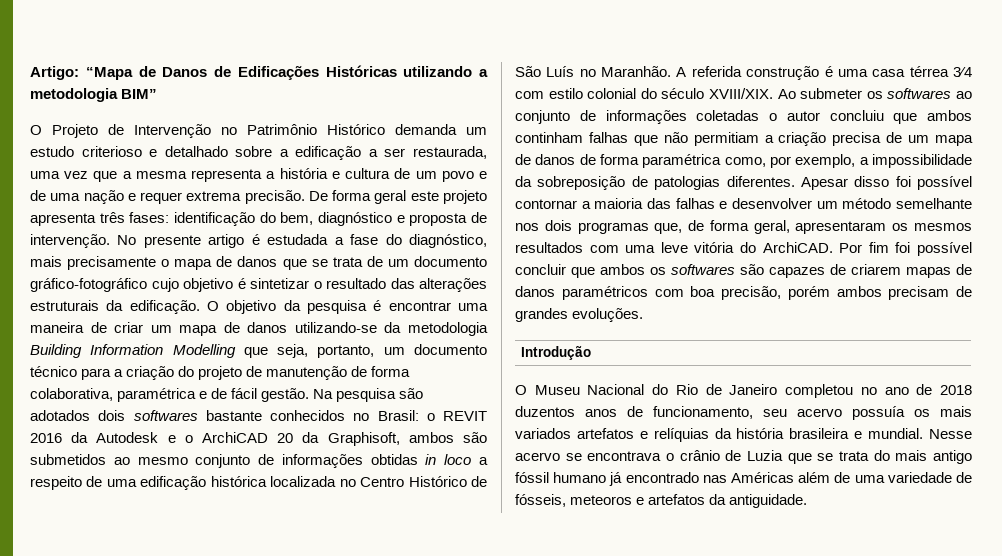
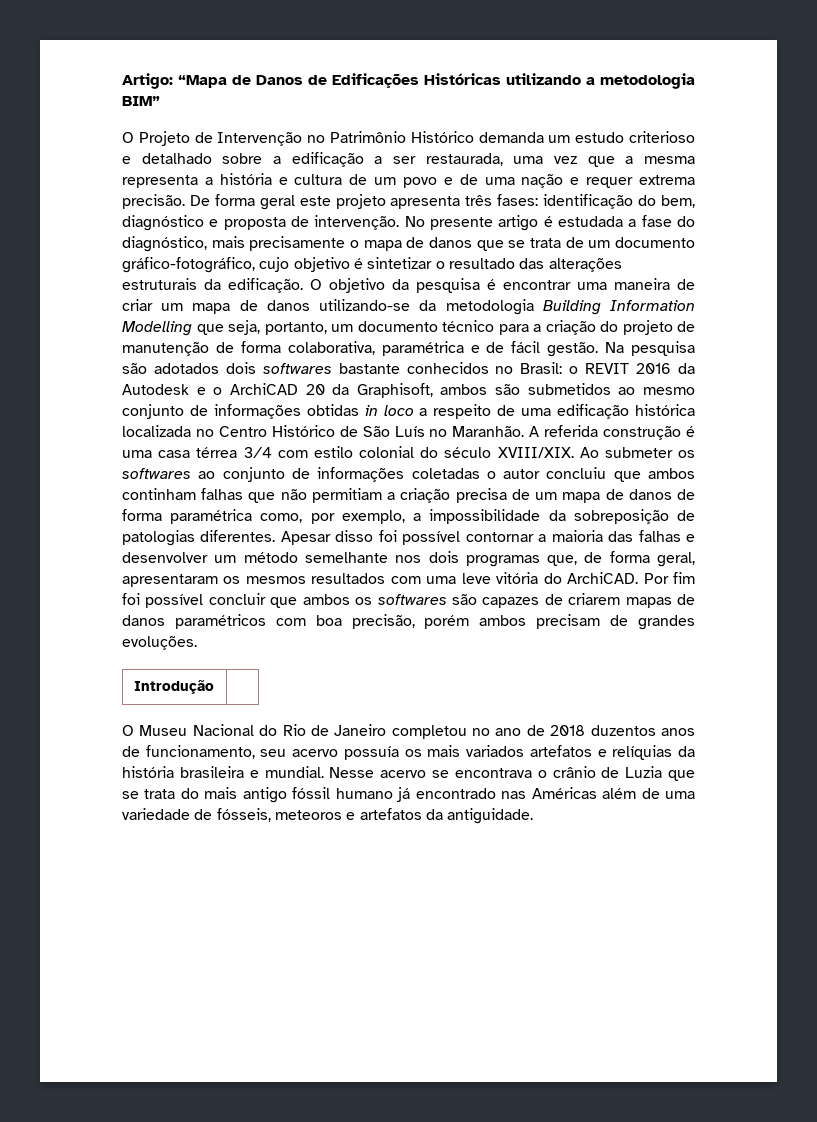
[30,278,147,292] gráfico-fotográfico -> [122,257,255,273] gráfico-fotográfico,

